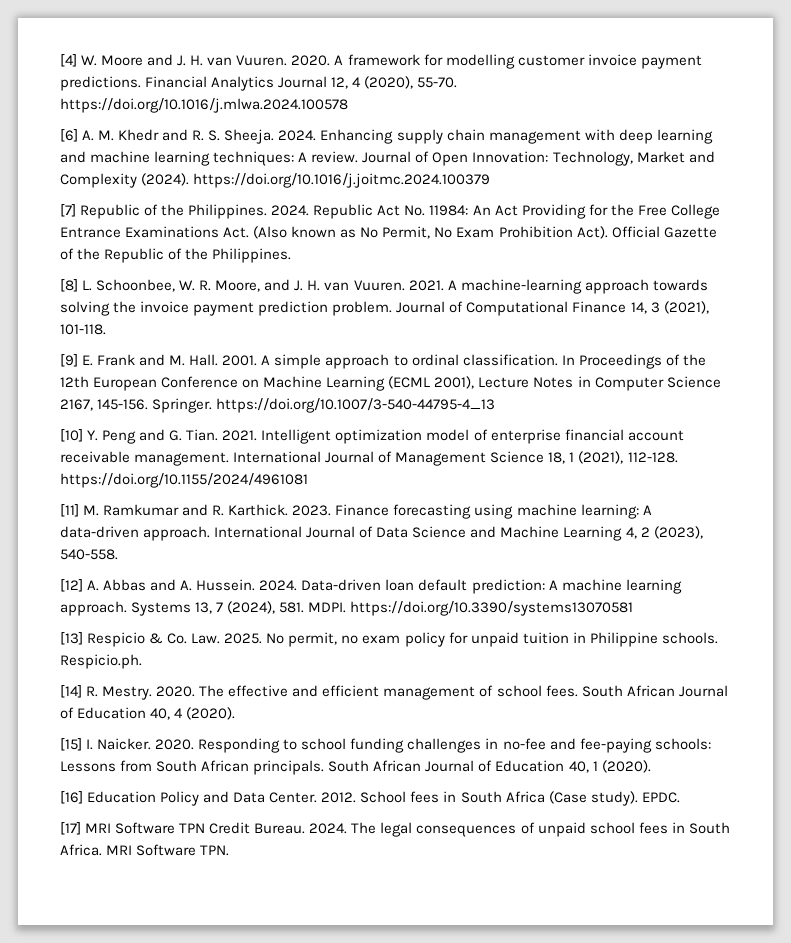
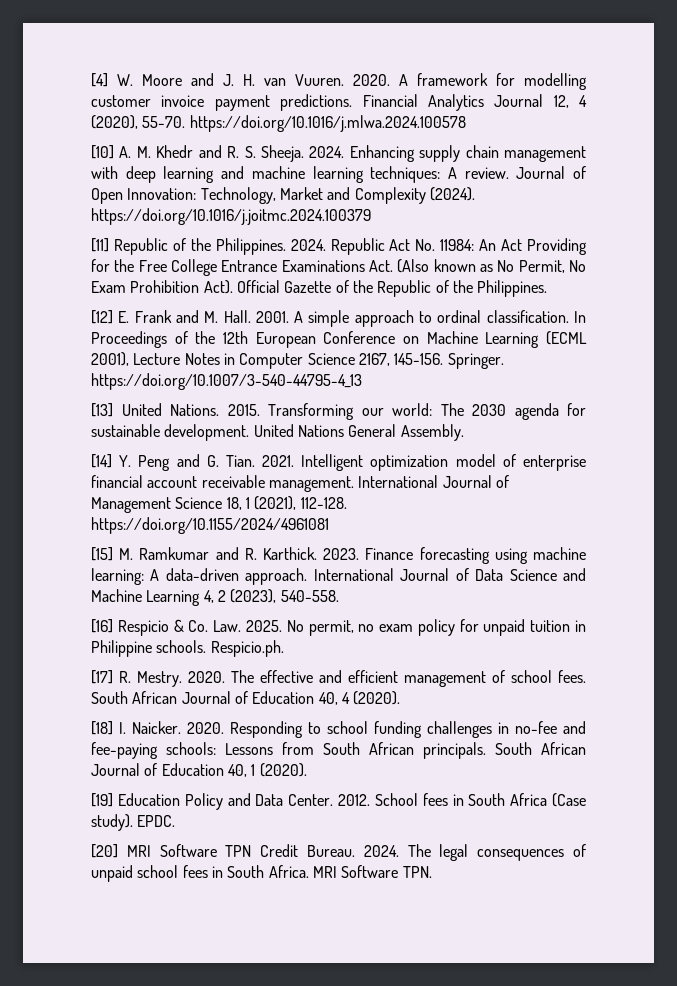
[60,129,78,142] [6] -> [91,145,114,159] [10]
[60,204,76,217] [7] -> [91,238,109,252] [11]
[60,279,708,294] [60,301,709,316] [60,324,106,335] [60,354,78,367] [8] L. Schoonbee, W. R. Moore, and J. H. van Vuuren. 2021. A machine-learning approach towards solving the invoice payment prediction problem. Journal of Computational Finance 14, 3 (2021), 101-118. // [9] -> [91,310,113,324] [12]
[60,429,83,442] [10] -> [91,403,586,420] [91,424,464,441] [91,454,112,468] [13] United Nations. 2015. Transforming our world: The 2030 agenda for sustainable development. United Nations General Assembly. // [14]
[60,504,79,517] [11] -> [91,547,113,561] [15]
[60,579,682,594] [60,601,634,616] [60,632,83,645] [12] A. Abbas and A. Hussein. 2024. Data-driven loan default prediction: A machine learning approach. Systems 13, 7 (2024), 581. MDPI. https://doi.org/10.3390/systems13070581 // [13] -> [91,619,113,633] [16]
[60,685,82,698] [14] -> [91,670,113,684] [17]
[60,738,82,751] [15] -> [91,721,113,735] [18]
[60,791,83,804] [16] -> [91,793,113,807] [19]
[60,822,81,835] [17] -> [91,844,118,858] [20]

